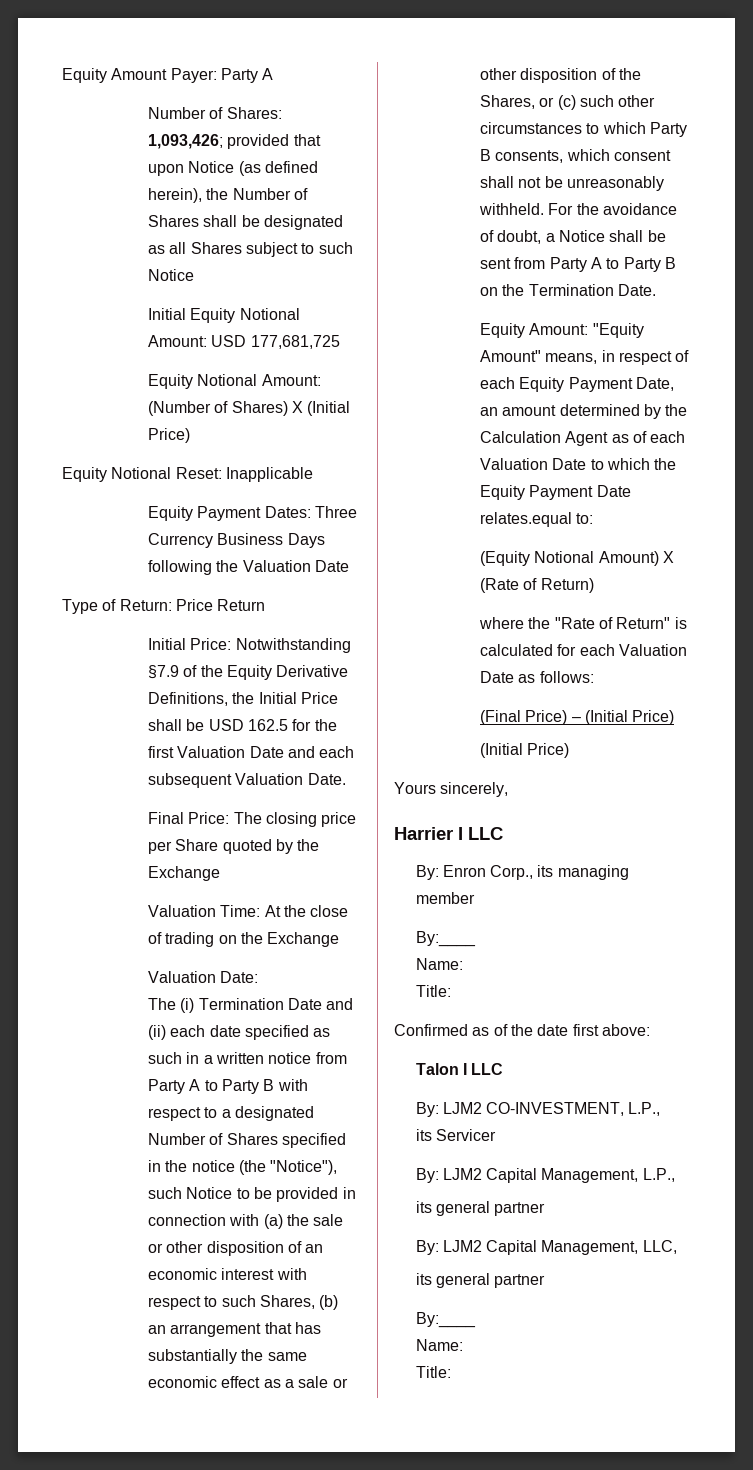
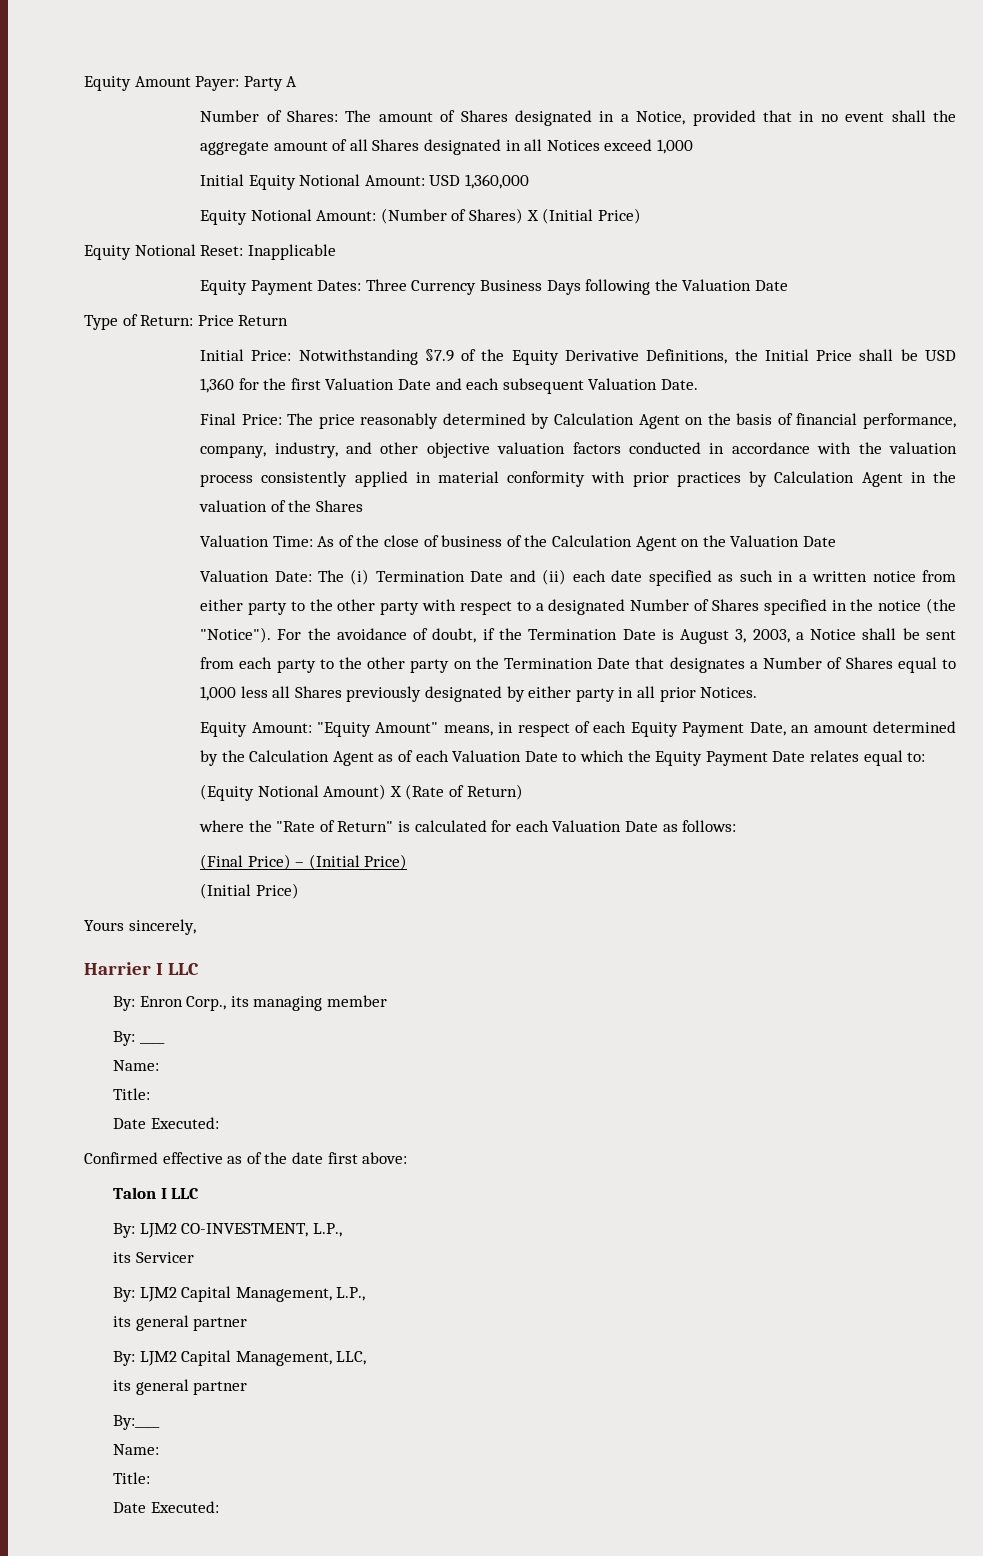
[148,134,321,149] [148,161,319,176] [148,188,309,203] [148,215,344,230] [148,242,353,257] [148,269,195,281] 1,093,426; provided that upon Notice (as defined herein), the Number of Shares shall be designated as all Shares subject to such Notice -> [345,110,956,126] [200,139,693,155] The amount of Shares designated in a Notice, provided that in no event shall the aggregate amount of all Shares designated in all Notices exceed 1,000
[250,335,340,349] 177,681,725 -> [465,174,530,189] 1,360,000
[248,719,289,731] 162.5 -> [200,378,235,393] 1,360
[266,812,357,827] [148,839,320,854] [148,866,221,881] closing price per Share quoted by the Exchange -> [318,413,957,429] [200,442,957,458] [200,471,957,487] [199,500,363,512] price reasonably determined by Calculation Agent on the basis of financial performance, company, industry, and other objective valuation factors conducted in accordance with the valuation process consistently applied in material conformity with prior practices by Calculation Agent in the valuation of the Shares
[264,905,281,917] At -> [317,535,354,547] As of
[165,932,340,947] trading on the Exchange -> [441,535,836,551] business of the Calculation Agent on the Valuation Date
(259, 977) // -> (312, 576) none
[148,1079,275,1094] Party A to Party B -> [200,599,420,615] either party to the other party
[270,1160,338,1175] [148,1187,356,1202] [148,1214,344,1229] [148,1241,324,1256] [148,1268,307,1280] [148,1295,339,1310] [148,1322,322,1337] [148,1349,307,1364] [148,1376,348,1388] [480,68,642,83] [480,95,656,110] [480,122,688,137] [480,149,672,163] [480,176,665,191] [479,203,545,215] "Notice"), such Notice to be provided in connection with (a) the sale or other disposition of an economic interest with respect to such Shares, (b) an arrangement that has substantially the same economic effect as a sale or other disposition of the Shares, or (c) such other circumstances to which Party B consents, which consent shall not be unreasonably withheld. -> [200,627,272,643] "Notice").
(542, 237) none -> [482,628,790,644] if the Termination Date is August 3, 2003,
[549,257,677,272] [480,284,657,296] Party A to Party B on the Termination Date. -> [239,657,957,673] [200,686,758,702] each party to the other party on the Termination Date that designates a Number of Shares equal to 1,000 less all Shares previously designated by either party in all prior Notices.
[480,512,573,527] relates.equal -> [809,750,903,766] relates equal
[415,931,476,947] [415,958,463,970] [415,985,451,997] By:____ // Name: // Title: -> [113,1031,165,1046] [113,1060,160,1071] [113,1088,151,1100] [113,1117,219,1129] By: ____ // Name: // Title: // Date Executed:
(468, 1030) none -> [162,1152,223,1164] effective
(451, 1372) none -> [113,1501,219,1513] // Date Executed:

